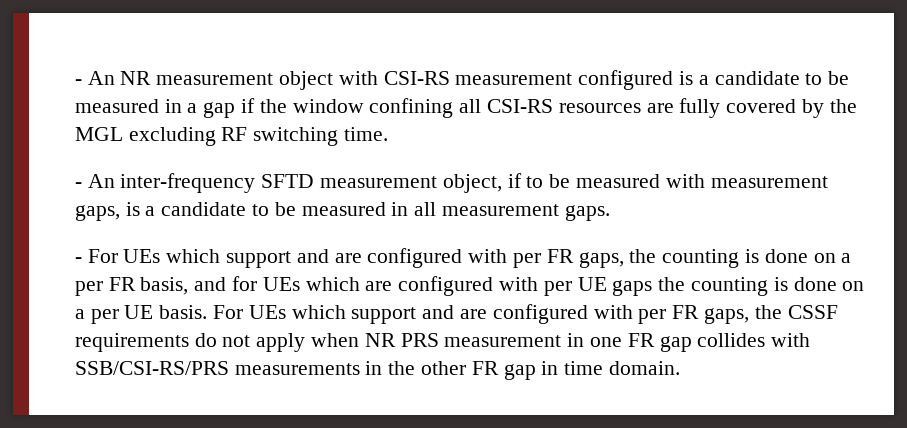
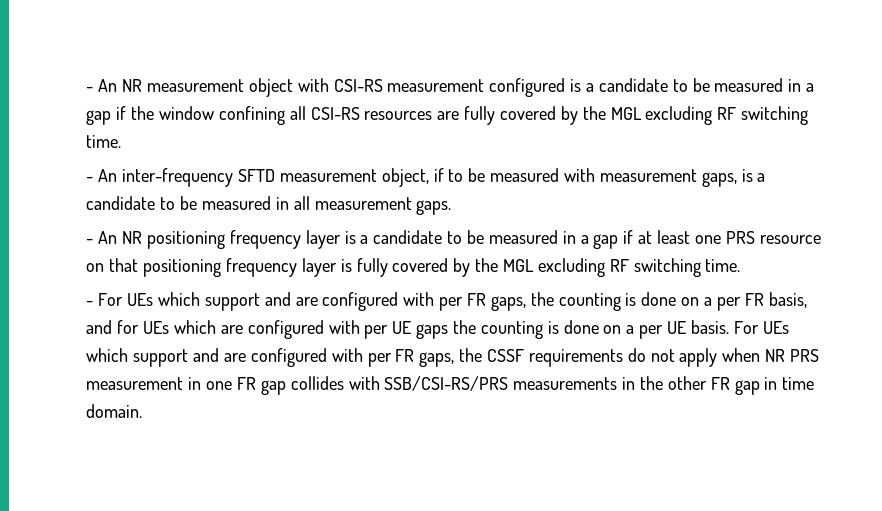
(610, 213) none -> [86,230,821,249] [86,258,741,277] // - An NR positioning frequency layer is a candidate to be measured in a gap if at least one PRS resource on that positioning frequency layer is fully covered by the MGL excluding RF switching time.

